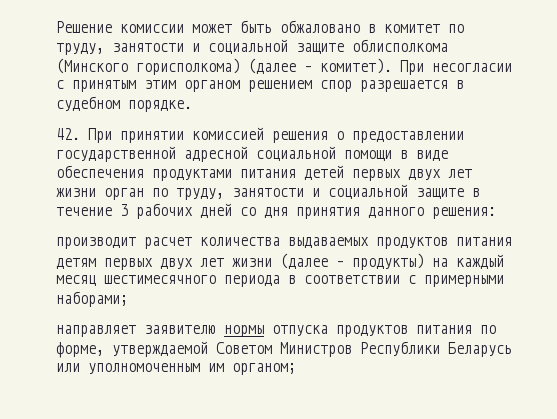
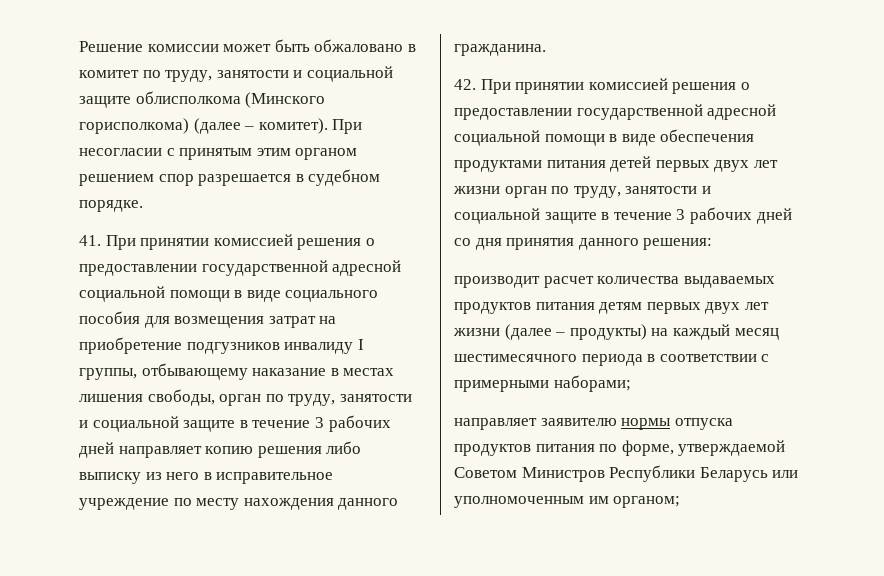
(192, 106) none -> [79,234,375,250] [79,260,402,276] [79,286,379,302] [79,311,337,328] [79,337,364,354] [79,363,395,380] [79,389,412,406] [79,415,391,432] [79,441,362,458] [79,472,334,484] [79,498,399,510] [454,44,546,56] // 41. При принятии комиссией решения о предоставлении государственной адресной социальной помощи в виде социального пособия для возмещения затрат на приобретение подгузников инвалиду I группы, отбывающему наказание в местах лишения свободы, орган по труду, занятости и социальной защите в течение 3 рабочих дней направляет копию решения либо выписку из него в исправительное учреждение по месту нахождения данного гражданина.

